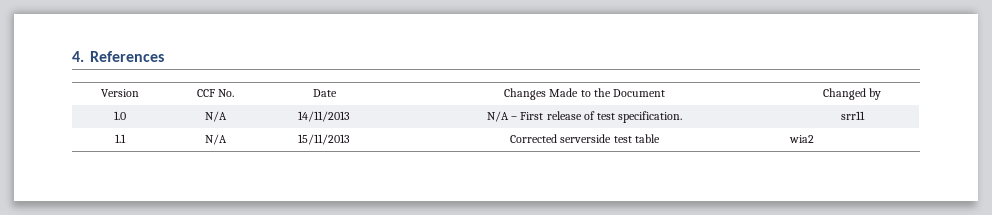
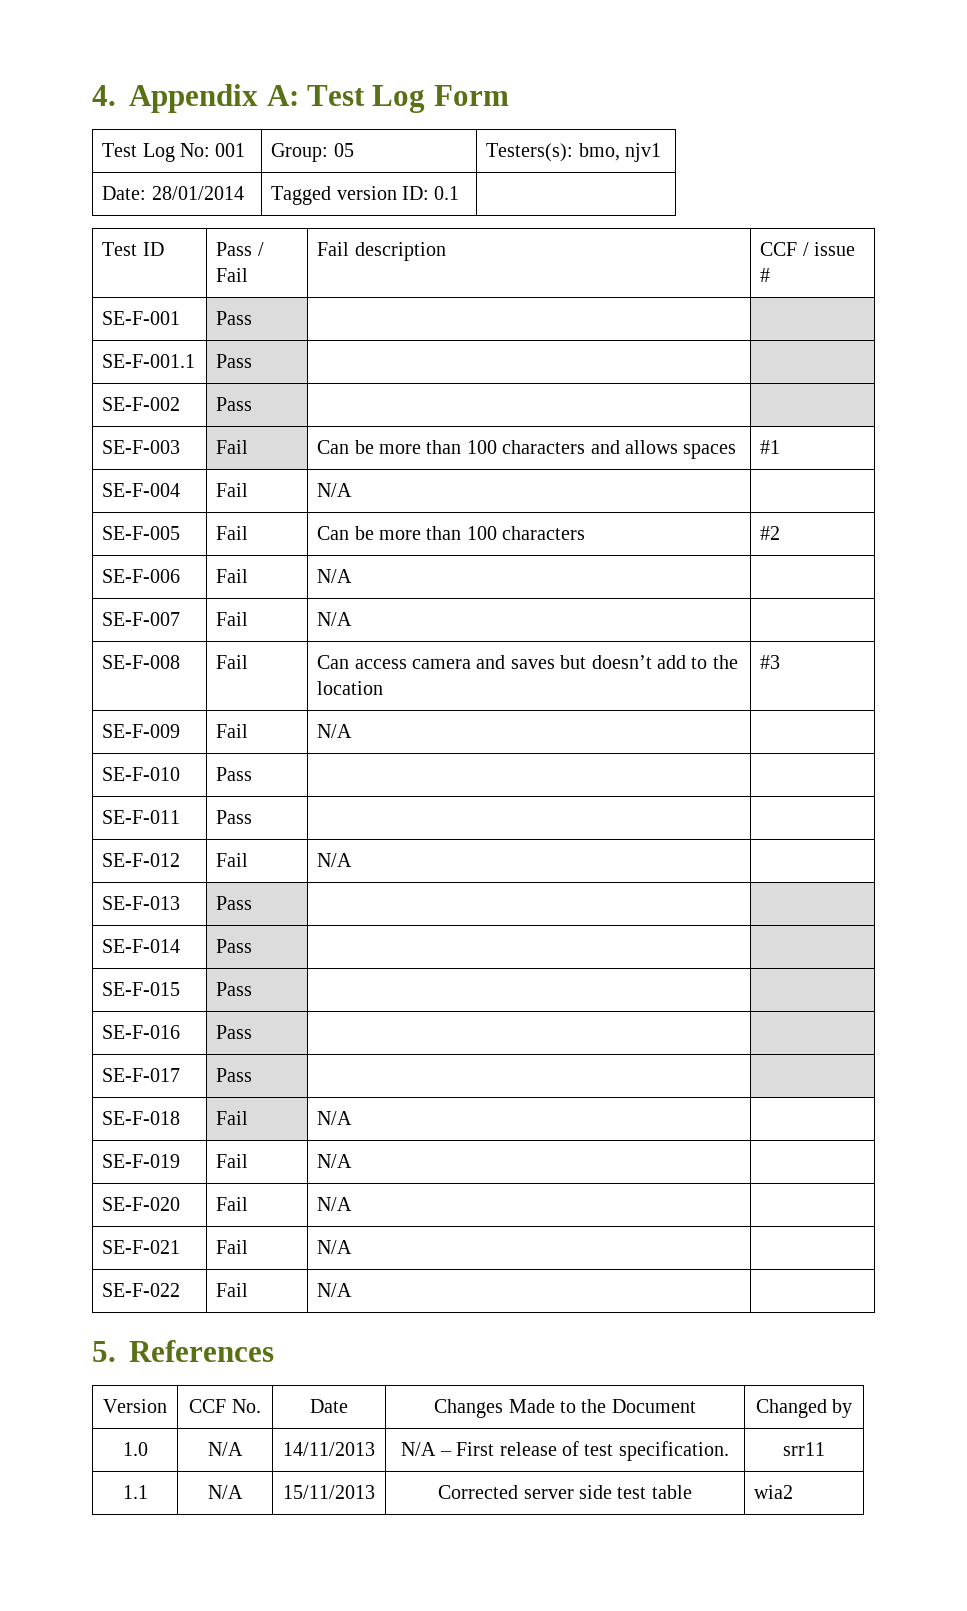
(84, 56) none -> [129,84,509,113] [102,143,246,162] [271,143,354,162] [486,143,662,162] [102,186,244,200] [271,186,460,205] [102,242,164,256] [216,242,264,256] [216,268,249,282] [317,242,446,261] [760,242,856,256] [760,268,771,282] [102,311,181,325] [216,311,253,325] [102,354,196,368] [216,354,253,368] [102,397,181,411] [216,397,253,411] [102,440,181,454] [216,440,249,454] [317,440,737,459] [760,440,781,454] [102,483,181,497] [216,483,249,497] [317,483,353,497] [102,526,181,540] [216,526,249,540] [317,526,586,540] [760,526,781,540] [102,569,181,583] [216,569,249,583] [317,569,353,583] [102,612,181,626] [216,612,249,626] [317,612,353,626] [102,655,181,669] [216,655,249,669] [317,655,738,669] [317,681,384,695] [760,655,781,669] [102,724,181,738] [216,724,249,738] [317,724,353,738] [102,767,181,781] [216,767,253,781] [102,810,181,824] [216,810,253,824] [102,853,181,867] [216,853,249,867] [317,853,353,867] [102,896,181,910] [216,896,253,910] [102,939,181,953] [216,939,253,953] [102,982,181,996] [216,982,253,996] [102,1025,181,1039] [216,1025,253,1039] [102,1068,181,1082] [216,1068,253,1082] [102,1111,181,1125] [216,1111,249,1125] [317,1111,353,1125] [102,1154,181,1168] [216,1154,249,1168] [317,1154,353,1168] [102,1197,181,1211] [216,1197,249,1211] [317,1197,353,1211] [102,1240,181,1254] [216,1240,249,1254] [317,1240,353,1254] [102,1283,181,1297] [216,1283,249,1297] [317,1283,353,1297] [92,1341,116,1362] Appendix A: Test Log Form // Test Log No: 001 | Group: 05 | Testers(s): bmo, njv1 // Date: 28/01/2014 | Tagged version ID: 0.1 | // Test ID | Pass / Fail | Fail description | CCF / issue # // SE-F-001 | Pass | | // SE-F-001.1 | Pass | | // SE-F-002 | Pass | | // SE-F-003 | Fail | Can be more than 100 characters and allows spaces | #1 // SE-F-004 | Fail | N/A | // SE-F-005 | Fail | Can be more than 100 characters | #2 // SE-F-006 | Fail | N/A | // SE-F-007 | Fail | N/A | // SE-F-008 | Fail | Can access camera and saves but doesn’t add to the location | #3 // SE-F-009 | Fail | N/A | // SE-F-010 | Pass | | // SE-F-011 | Pass | | // SE-F-012 | Fail | N/A | // SE-F-013 | Pass | | // SE-F-014 | Pass | | // SE-F-015 | Pass | | // SE-F-016 | Pass | | // SE-F-017 | Pass | | // SE-F-018 | Fail | N/A | // SE-F-019 | Fail | N/A | // SE-F-020 | Fail | N/A | // SE-F-021 | Fail | N/A | // SE-F-022 | Fail | N/A | // 5.
[560,134,612,143] serverside -> [523,1485,612,1499] server side

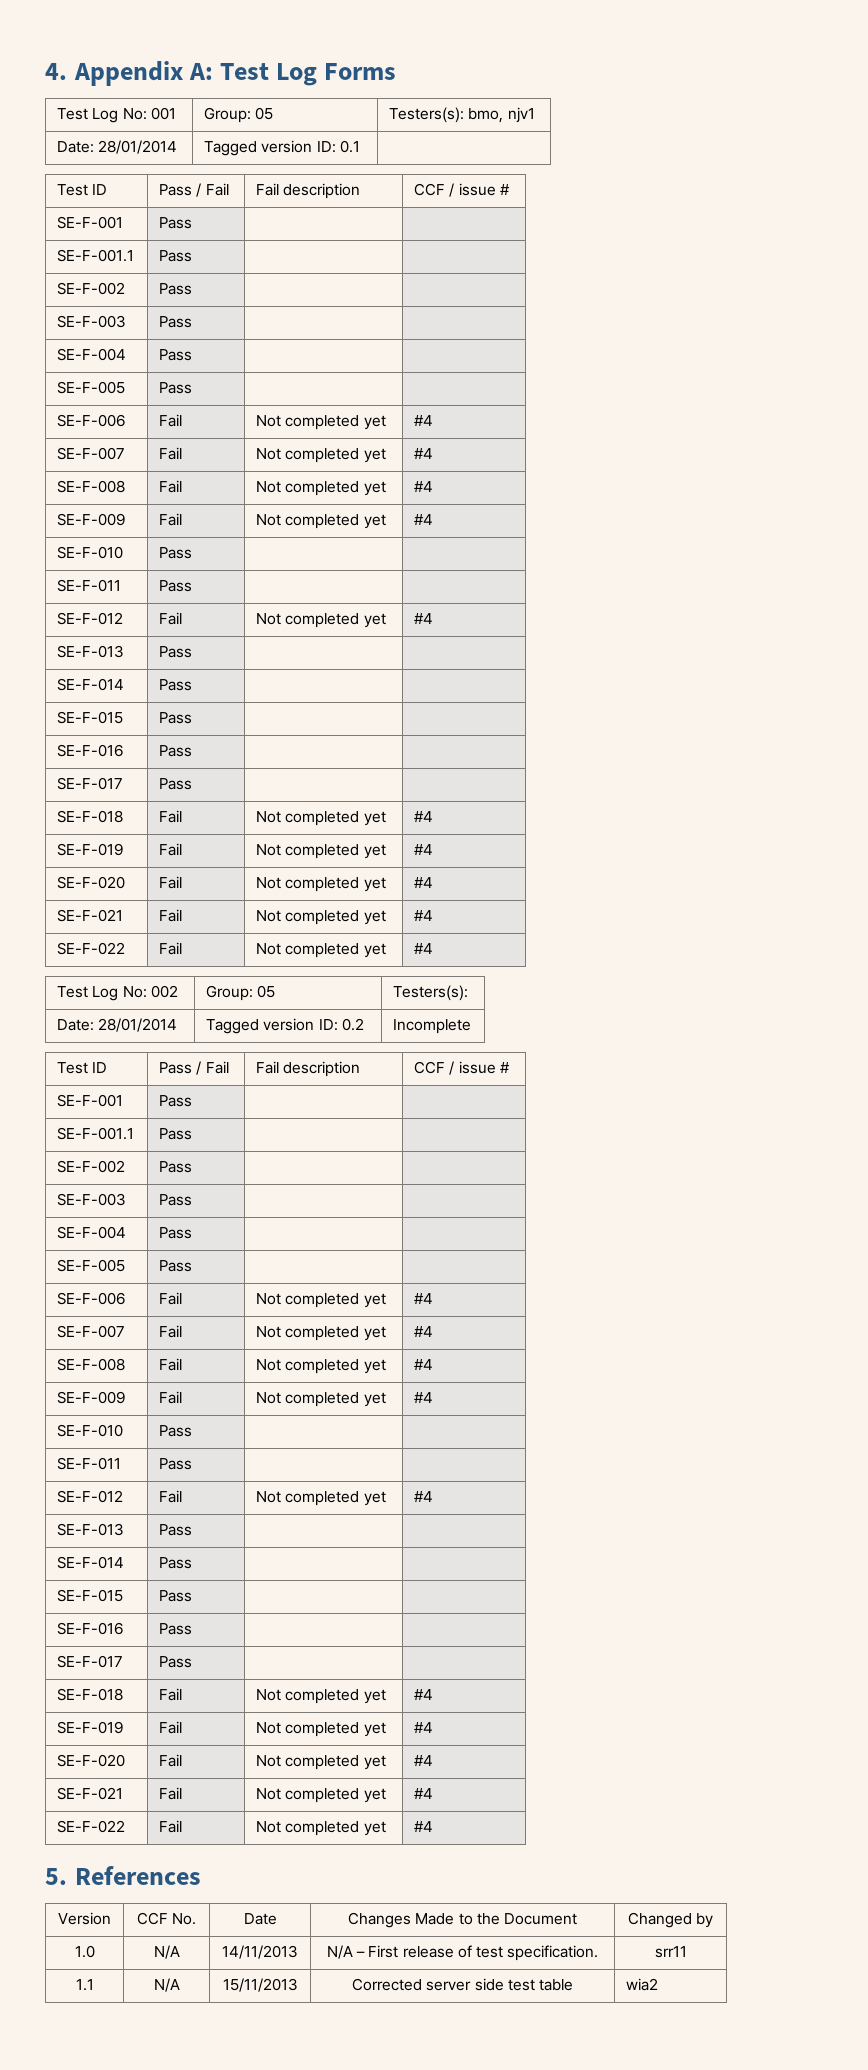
[433,85,509,106] Form -> [323,63,396,80] Forms
[216,440,249,454] [317,440,737,459] [760,440,781,454] [102,483,181,497] [216,483,249,497] [317,483,353,497] [102,526,181,540] [216,526,249,540] [317,526,586,540] [760,526,781,540] [102,569,181,583] [216,569,249,583] [317,569,353,583] [102,612,181,626] [216,612,249,626] [317,612,353,626] [102,655,181,669] [216,655,249,669] [317,655,738,669] [317,681,384,695] [760,655,781,669] [102,724,181,738] [216,724,249,738] [317,724,353,738] [102,767,181,781] [216,767,253,781] [102,810,181,824] [216,810,253,824] [102,853,181,867] [216,853,249,867] [317,853,353,867] Fail | Can be more than 100 characters and allows spaces | #1 // SE-F-004 | Fail | N/A | // SE-F-005 | Fail | Can be more than 100 characters | #2 // SE-F-006 | Fail | N/A | // SE-F-007 | Fail | N/A | // SE-F-008 | Fail | Can access camera and saves but doesn’t add to the location | #3 // SE-F-009 | Fail | N/A | // SE-F-010 | Pass | | // SE-F-011 | Pass | | // SE-F-012 | Fail | N/A | -> [159,316,193,328] [57,348,127,361] [159,349,193,361] [57,381,126,394] [159,382,193,394] [57,414,127,427] [159,414,183,427] [256,415,386,430] [414,415,434,426] [57,447,126,460] [159,447,183,460] [256,448,386,463] [414,448,434,459] [57,480,126,493] [159,480,183,493] [256,481,386,496] [414,481,434,492] [57,513,127,526] [159,513,183,526] [256,514,386,529] [414,514,434,525] [57,546,124,559] [159,547,193,559] [57,579,122,592] [159,580,193,592] [57,612,124,625] [159,612,183,625] [256,613,386,628] [414,613,434,624] Pass | | // SE-F-004 | Pass | | // SE-F-005 | Pass | | // SE-F-006 | Fail | Not completed yet | #4 // SE-F-007 | Fail | Not completed yet | #4 // SE-F-008 | Fail | Not completed yet | #4 // SE-F-009 | Fail | Not completed yet | #4 // SE-F-010 | Pass | | // SE-F-011 | Pass | | // SE-F-012 | Fail | Not completed yet | #4
[317,1111,353,1125] [102,1154,181,1168] [216,1154,249,1168] [317,1154,353,1168] [102,1197,181,1211] [216,1197,249,1211] [317,1197,353,1211] [102,1240,181,1254] [216,1240,249,1254] [317,1240,353,1254] [102,1283,181,1297] [216,1283,249,1297] [317,1283,353,1297] N/A | // SE-F-019 | Fail | N/A | // SE-F-020 | Fail | N/A | // SE-F-021 | Fail | N/A | // SE-F-022 | Fail | N/A | -> [256,811,386,826] [414,811,434,822] [57,843,125,856] [159,843,183,856] [256,844,386,859] [414,844,434,855] [57,876,126,889] [159,876,183,889] [256,877,386,892] [414,877,434,888] [57,909,124,922] [159,909,183,922] [256,910,386,925] [414,910,434,921] [57,942,126,955] [159,942,183,955] [256,943,386,958] [414,943,434,954] [57,985,178,1001] [206,985,276,1001] [393,985,469,1001] [57,1018,178,1032] [206,1018,364,1034] [393,1019,472,1034] [57,1062,108,1074] [159,1061,229,1075] [256,1061,361,1077] [414,1061,510,1075] [57,1094,124,1107] [159,1095,193,1107] [57,1127,135,1140] [159,1128,193,1140] [57,1160,126,1173] [159,1161,193,1173] [57,1193,127,1206] [159,1194,193,1206] [57,1226,127,1239] [159,1227,193,1239] [57,1259,126,1272] [159,1260,193,1272] [57,1292,127,1305] [159,1292,183,1305] [256,1293,386,1308] [414,1293,434,1304] [57,1325,126,1338] [159,1325,183,1338] [256,1326,386,1341] [414,1326,434,1337] [57,1358,126,1371] [159,1358,183,1371] [256,1359,386,1374] [414,1359,434,1370] [57,1391,127,1404] [159,1391,183,1404] [256,1392,386,1407] [414,1392,434,1403] [57,1424,124,1437] [159,1425,193,1437] [57,1457,122,1470] [159,1458,193,1470] [57,1490,124,1503] [159,1490,183,1503] [256,1491,386,1506] [414,1491,434,1502] [57,1523,125,1536] [159,1524,193,1536] [57,1556,125,1569] [159,1557,193,1569] [57,1589,124,1602] [159,1590,193,1602] [57,1622,125,1635] [159,1623,193,1635] [57,1655,124,1668] [159,1656,193,1668] [57,1688,124,1701] [159,1688,183,1701] [256,1689,386,1704] [414,1689,434,1700] [57,1721,125,1734] [159,1721,183,1734] [256,1722,386,1737] [414,1722,434,1733] [57,1754,126,1767] [159,1754,183,1767] [256,1755,386,1770] [414,1755,434,1766] [57,1787,124,1800] [159,1787,183,1800] [256,1788,386,1803] [414,1788,434,1799] [57,1820,126,1833] [159,1820,183,1833] [256,1821,386,1836] [414,1821,434,1832] Not completed yet | #4 // SE-F-019 | Fail | Not completed yet | #4 // SE-F-020 | Fail | Not completed yet | #4 // SE-F-021 | Fail | Not completed yet | #4 // SE-F-022 | Fail | Not completed yet | #4 // Test Log No: 002 | Group: 05 | Testers(s): // Date: 28/01/2014 | Tagged version ID: 0.2 | Incomplete // Test ID | Pass / Fail | Fail description | CCF / issue # // SE-F-001 | Pass | | // SE-F-001.1 | Pass | | // SE-F-002 | Pass | | // SE-F-003 | Pass | | // SE-F-004 | Pass | | // SE-F-005 | Pass | | // SE-F-006 | Fail | Not completed yet | #4 // SE-F-007 | Fail | Not completed yet | #4 // SE-F-008 | Fail | Not completed yet | #4 // SE-F-009 | Fail | Not completed yet | #4 // SE-F-010 | Pass | | // SE-F-011 | Pass | | // SE-F-012 | Fail | Not completed yet | #4 // SE-F-013 | Pass | | // SE-F-014 | Pass | | // SE-F-015 | Pass | | // SE-F-016 | Pass | | // SE-F-017 | Pass | | // SE-F-018 | Fail | Not completed yet | #4 // SE-F-019 | Fail | Not completed yet | #4 // SE-F-020 | Fail | Not completed yet | #4 // SE-F-021 | Fail | Not completed yet | #4 // SE-F-022 | Fail | Not completed yet | #4

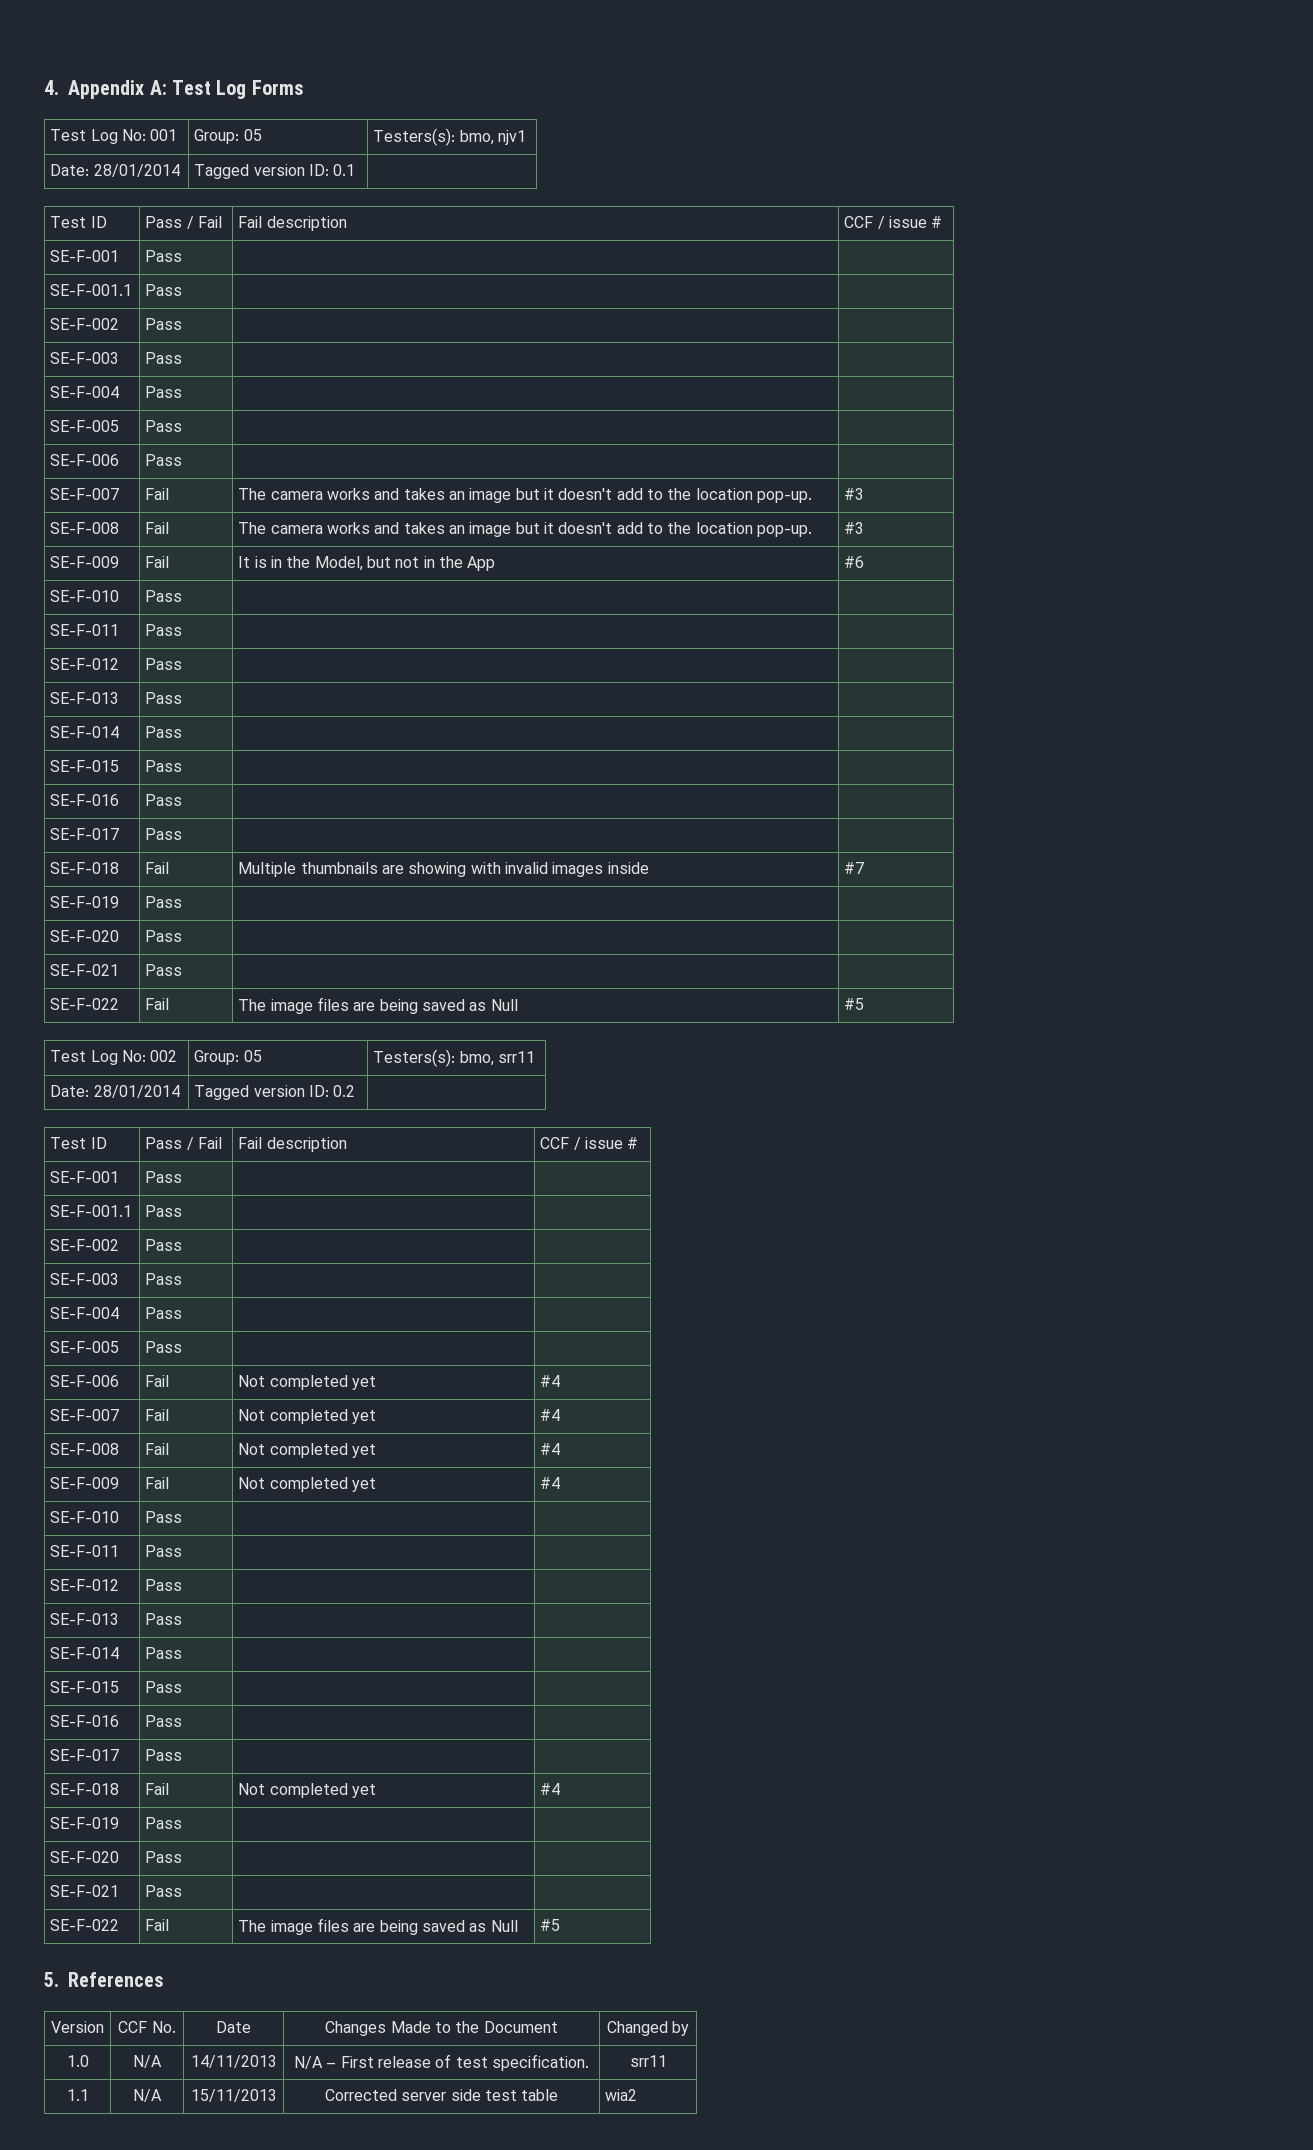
(193, 388) none -> [50,454,120,466] [145,454,183,466] [50,488,120,500] [145,488,170,500] [238,488,812,503] [844,488,865,500] [50,522,120,534] [145,522,170,534] [238,522,812,537] [844,522,865,534] [50,556,120,568] [145,556,170,568] [238,556,496,571] [844,556,865,568] [50,590,120,602] [145,590,183,602] [50,624,120,636] [145,624,183,636] [50,658,120,670] [145,658,183,670] [50,692,120,704] [145,692,183,704] [50,726,120,738] [145,726,183,738] [50,760,120,772] [145,760,183,772] [50,794,120,806] [145,794,183,806] [50,828,120,840] [145,828,183,840] [50,862,120,874] [145,862,170,874] [238,862,649,877] [844,862,865,874] [50,896,120,908] [145,896,183,908] [50,930,120,942] [145,930,183,942] [50,964,120,976] [145,964,183,976] [50,998,120,1010] [145,998,170,1010] [238,997,518,1014] [844,998,865,1010] [50,1050,178,1065] [194,1050,262,1065] [373,1049,536,1067] [50,1085,180,1098] [194,1085,356,1100] [50,1137,107,1149] [145,1137,223,1150] [238,1137,347,1152] [540,1137,639,1150] [50,1171,120,1183] [145,1171,183,1183] [50,1205,133,1217] [145,1205,183,1217] [50,1239,120,1251] [145,1239,183,1251] [50,1273,120,1285] [145,1273,183,1285] [50,1307,120,1319] [145,1307,183,1319] [50,1341,120,1353] [145,1341,183,1353] // SE-F-006 | Pass | | // SE-F-007 | Fail | The camera works and takes an image but it doesn't add to the location pop-up. | #3 // SE-F-008 | Fail | The camera works and takes an image but it doesn't add to the location pop-up. | #3 // SE-F-009 | Fail | It is in the Model, but not in the App | #6 // SE-F-010 | Pass | | // SE-F-011 | Pass | | // SE-F-012 | Pass | | // SE-F-013 | Pass | | // SE-F-014 | Pass | | // SE-F-015 | Pass | | // SE-F-016 | Pass | | // SE-F-017 | Pass | | // SE-F-018 | Fail | Multiple thumbnails are showing with invalid images inside | #7 // SE-F-019 | Pass | | // SE-F-020 | Pass | | // SE-F-021 | Pass | | // SE-F-022 | Fail | The image files are being saved as Null | #5 // Test Log No: 002 | Group: 05 | Testers(s): bmo, srr11 // Date: 28/01/2014 | Tagged version ID: 0.2 | // Test ID | Pass / Fail | Fail description | CCF / issue # // SE-F-001 | Pass | | // SE-F-001.1 | Pass | | // SE-F-002 | Pass | | // SE-F-003 | Pass | | // SE-F-004 | Pass | | // SE-F-005 | Pass | |
[159,612,183,625] [256,613,386,628] [414,613,434,624] Fail | Not completed yet | #4 -> [145,1579,183,1591] Pass | |
[159,843,183,856] [256,844,386,859] [414,844,434,855] [57,876,126,889] [159,876,183,889] [256,877,386,892] [414,877,434,888] [57,909,124,922] [159,909,183,922] [256,910,386,925] [414,910,434,921] [57,942,126,955] [159,942,183,955] [256,943,386,958] [414,943,434,954] [57,985,178,1001] [206,985,276,1001] [393,985,469,1001] [57,1018,178,1032] [206,1018,364,1034] [393,1019,472,1034] [57,1062,108,1074] [159,1061,229,1075] [256,1061,361,1077] [414,1061,510,1075] [57,1094,124,1107] [159,1095,193,1107] [57,1127,135,1140] [159,1128,193,1140] [57,1160,126,1173] [159,1161,193,1173] [57,1193,127,1206] [159,1194,193,1206] [57,1226,127,1239] [159,1227,193,1239] [57,1259,126,1272] [159,1260,193,1272] [57,1292,127,1305] [159,1292,183,1305] [256,1293,386,1308] [414,1293,434,1304] [57,1325,126,1338] [159,1325,183,1338] [256,1326,386,1341] [414,1326,434,1337] [57,1358,126,1371] [159,1358,183,1371] [256,1359,386,1374] [414,1359,434,1370] [57,1391,127,1404] [159,1391,183,1404] [256,1392,386,1407] [414,1392,434,1403] [57,1424,124,1437] [159,1425,193,1437] [57,1457,122,1470] [159,1458,193,1470] [57,1490,124,1503] [159,1490,183,1503] [256,1491,386,1506] [414,1491,434,1502] [57,1523,125,1536] [159,1524,193,1536] [57,1556,125,1569] [159,1557,193,1569] [57,1589,124,1602] [159,1590,193,1602] [57,1622,125,1635] [159,1623,193,1635] [57,1655,124,1668] [159,1656,193,1668] [57,1688,124,1701] [159,1688,183,1701] [256,1689,386,1704] [414,1689,434,1700] [57,1721,125,1734] [159,1721,183,1734] [256,1722,386,1737] [414,1722,434,1733] [57,1754,126,1767] [159,1754,183,1767] [256,1755,386,1770] [414,1755,434,1766] [57,1787,124,1800] [159,1787,183,1800] [256,1788,386,1803] [414,1788,434,1799] [57,1820,126,1833] [159,1820,183,1833] [256,1821,386,1836] [414,1821,434,1832] Fail | Not completed yet | #4 // SE-F-020 | Fail | Not completed yet | #4 // SE-F-021 | Fail | Not completed yet | #4 // SE-F-022 | Fail | Not completed yet | #4 // Test Log No: 002 | Group: 05 | Testers(s): // Date: 28/01/2014 | Tagged version ID: 0.2 | Incomplete // Test ID | Pass / Fail | Fail description | CCF / issue # // SE-F-001 | Pass | | // SE-F-001.1 | Pass | | // SE-F-002 | Pass | | // SE-F-003 | Pass | | // SE-F-004 | Pass | | // SE-F-005 | Pass | | // SE-F-006 | Fail | Not completed yet | #4 // SE-F-007 | Fail | Not completed yet | #4 // SE-F-008 | Fail | Not completed yet | #4 // SE-F-009 | Fail | Not completed yet | #4 // SE-F-010 | Pass | | // SE-F-011 | Pass | | // SE-F-012 | Fail | Not completed yet | #4 // SE-F-013 | Pass | | // SE-F-014 | Pass | | // SE-F-015 | Pass | | // SE-F-016 | Pass | | // SE-F-017 | Pass | | // SE-F-018 | Fail | Not completed yet | #4 // SE-F-019 | Fail | Not completed yet | #4 // SE-F-020 | Fail | Not completed yet | #4 // SE-F-021 | Fail | Not completed yet | #4 // SE-F-022 | Fail | Not completed yet | #4 -> [145,1817,183,1829] [50,1851,120,1863] [145,1851,183,1863] [50,1885,120,1897] [145,1885,183,1897] [50,1919,120,1931] [145,1919,170,1931] [238,1918,518,1935] [540,1919,561,1931] Pass | | // SE-F-020 | Pass | | // SE-F-021 | Pass | | // SE-F-022 | Fail | The image files are being saved as Null | #5

